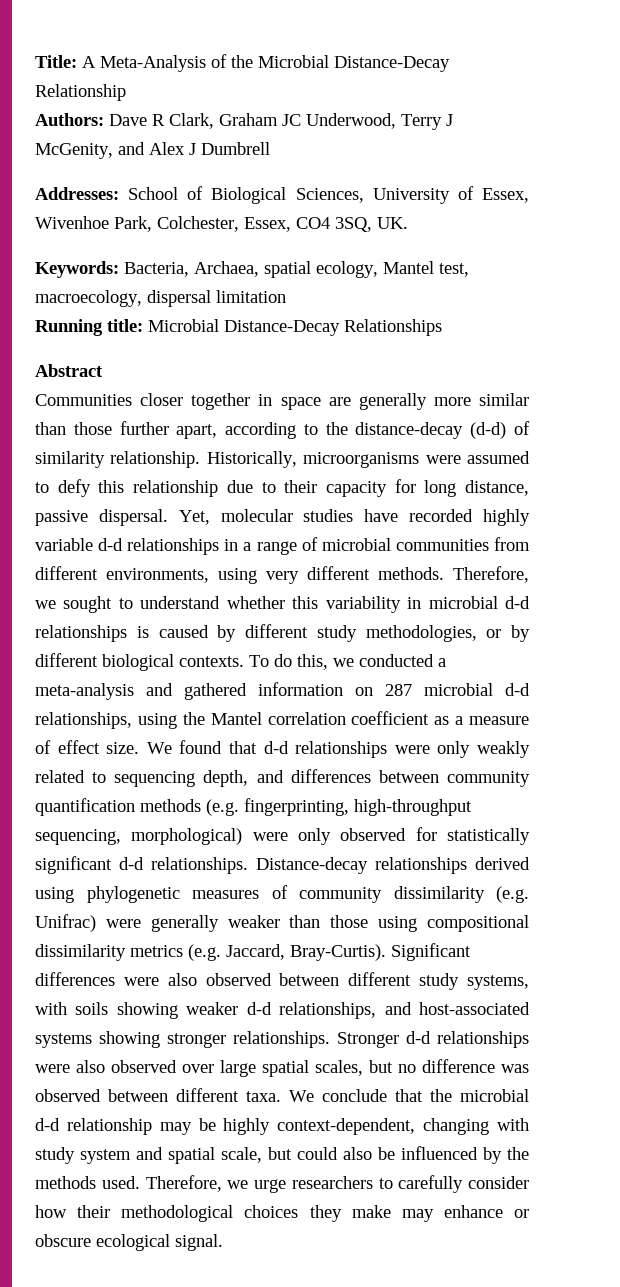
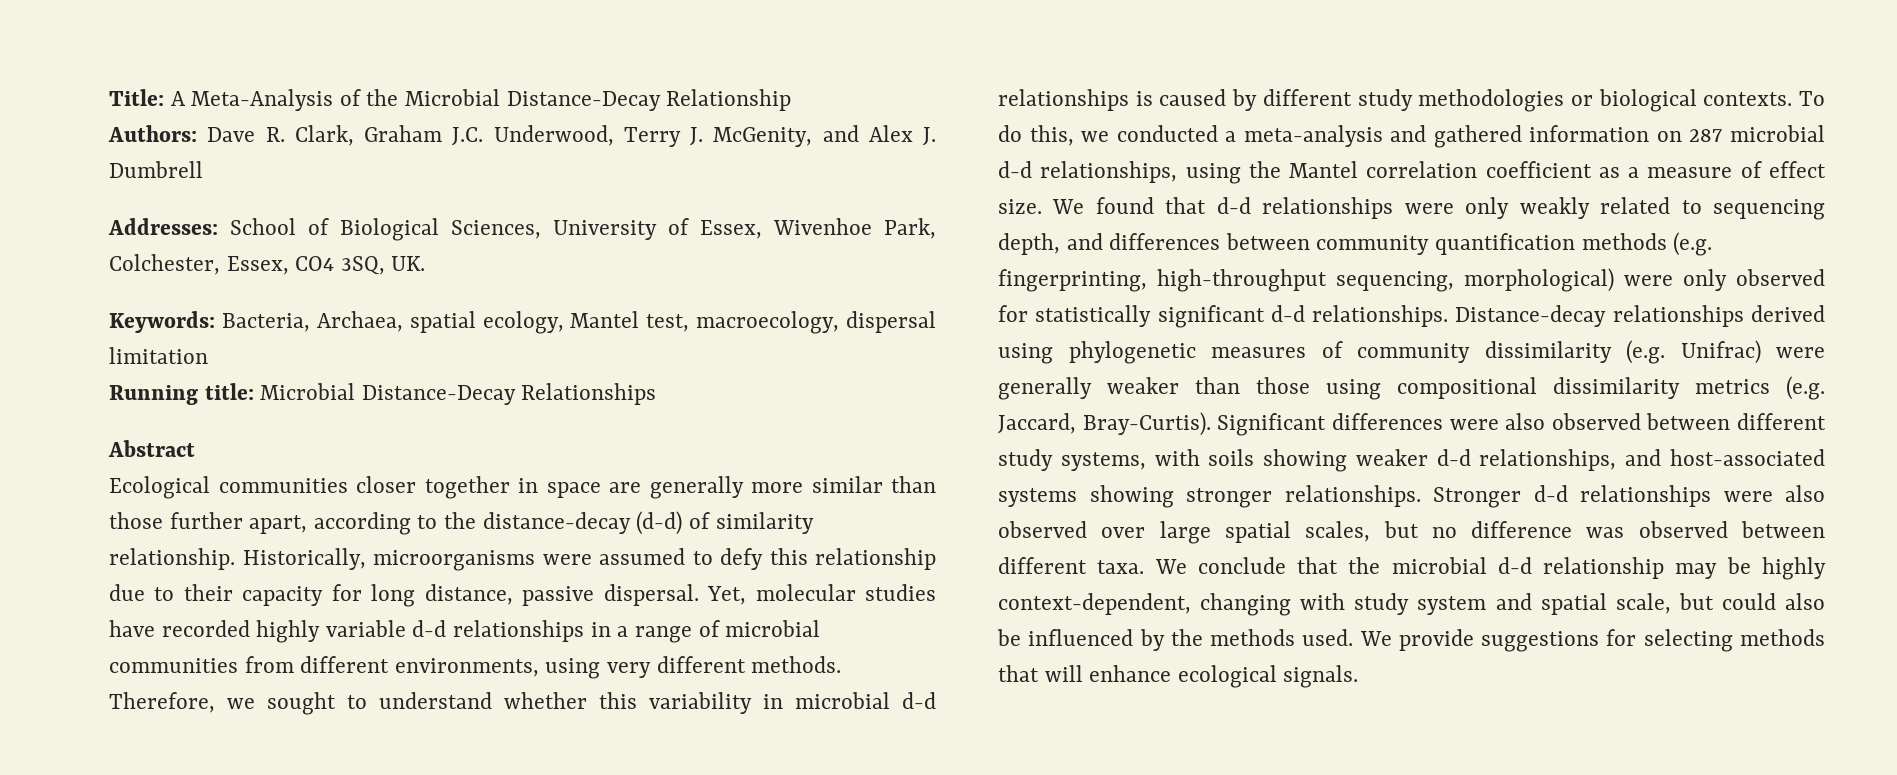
[152,114,165,126] R -> [265,127,285,142] R.
[282,114,301,126] JC -> [452,127,484,146] J.C.
[446,114,453,126] J -> [690,127,703,146] J.
[189,143,196,155] J -> [923,127,936,146] J.
[35,394,132,406] Communities -> [109,476,348,499] Ecological communities
[365,625,530,642] [35,653,98,667] methodologies, or by different -> [1418,89,1593,112] methodologies or
[145,1175,529,1193] [35,1205,529,1222] [35,1234,223,1251] Therefore, we urge researchers to carefully consider how their methodological choices they make may enhance or obscure ecological signal. -> [1359,629,1825,652] [998,665,1359,688] We provide suggestions for selecting methods that will enhance ecological signals.

